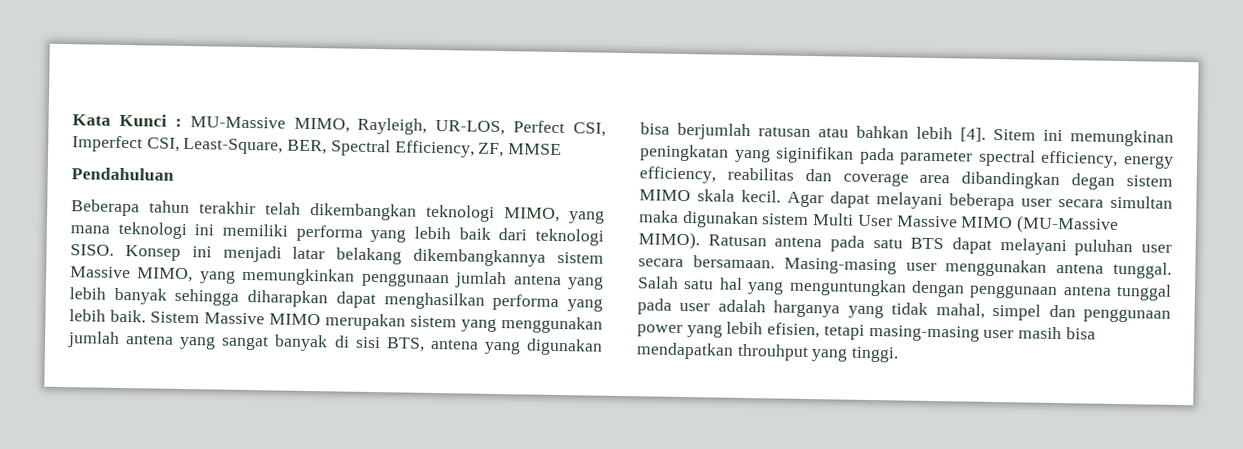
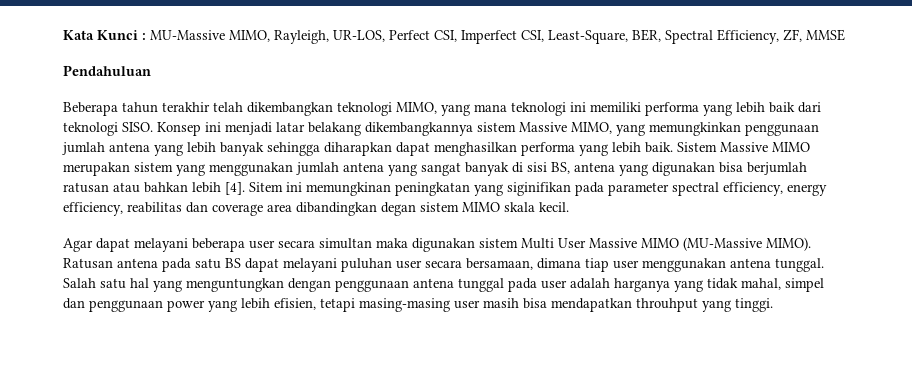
[385,337,425,352] BTS, -> [551,162,570,174] BS,
(781, 196) none -> (569, 207) //
[910,237,945,250] BTS -> [225,258,241,268] BS
[692,255,897,275] bersamaan. Masing-masing -> [466,258,609,272] bersamaan, dimana tiap

